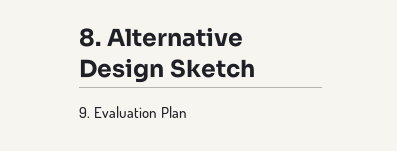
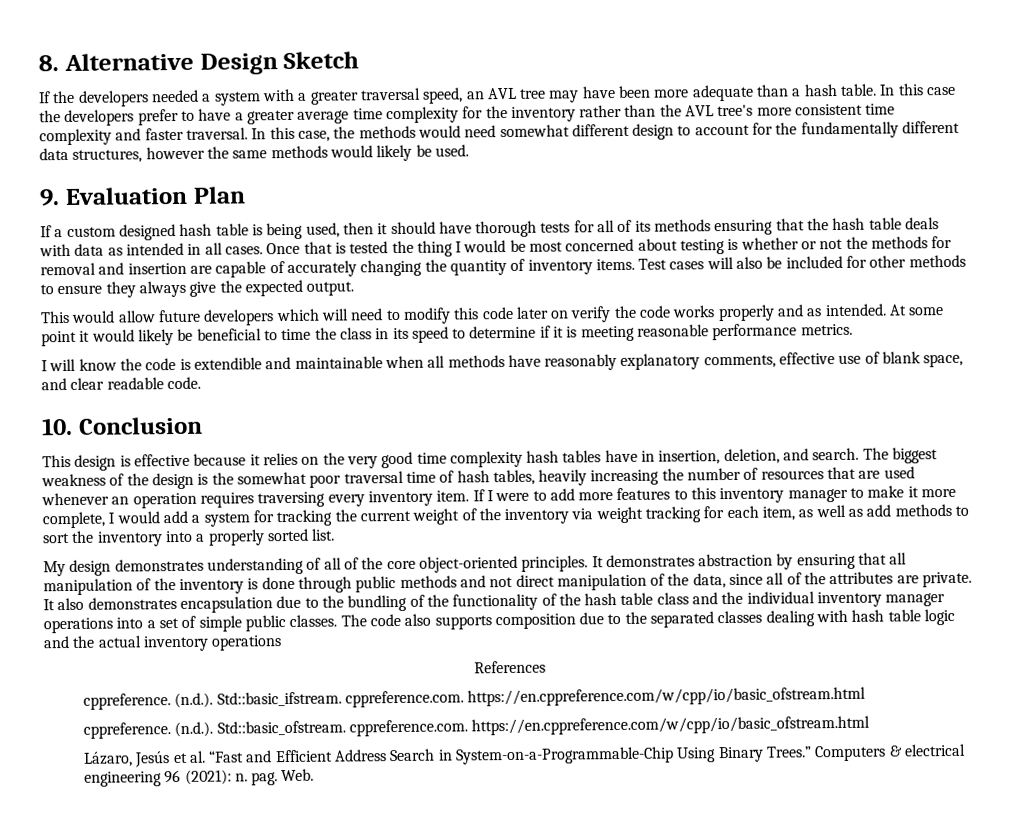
[79,106,188,118] 9. Evaluation Plan -> [38,83,957,107] [39,103,896,127] [39,120,961,146] [39,144,469,163] [39,186,246,207] [40,217,940,241] [39,235,953,257] [40,254,966,278] [40,279,355,298] [40,303,945,326] [41,323,853,347] [41,351,964,372] [41,376,201,391] [41,416,203,436] [42,447,939,471] [41,466,915,490] [41,485,957,509] [42,503,970,529] [43,528,336,547] [43,552,908,577] [43,571,973,596] [43,591,946,613] [43,608,956,634] [43,635,283,652] [474,660,546,674] [82,686,867,710] [82,715,871,739] [82,743,967,768] [83,768,315,787] If the developers needed a system with a greater traversal speed, an AVL tree may have been more adequate than a hash table. In this case the developers prefer to have a greater average time complexity for the inventory rather than the AVL tree's more consistent time complexity and faster traversal. In this case, the methods would need somewhat different design to account for the fundamentally different data structures, however the same methods would likely be used. // 9. Evaluation Plan // If a custom designed hash table is being used, then it should have thorough tests for all of its methods ensuring that the hash table deals with data as intended in all cases. Once that is tested the thing I would be most concerned about testing is whether or not the methods for removal and insertion are capable of accurately changing the quantity of inventory items. Test cases will also be included for other methods to ensure they always give the expected output. // This would allow future developers which will need to modify this code later on verify the code works properly and as intended. At some point it would likely be beneficial to time the class in its speed to determine if it is meeting reasonable performance metrics. // I will know the code is extendible and maintainable when all methods have reasonably explanatory comments, effective use of blank space, and clear readable code. // 10. Conclusion // This design is effective because it relies on the very good time complexity hash tables have in insertion, deletion, and search. The biggest weakness of the design is the somewhat poor traversal time of hash tables, heavily increasing the number of resources that are used whenever an operation requires traversing every inventory item. If I were to add more features to this inventory manager to make it more complete, I would add a system for tracking the current weight of the inventory via weight tracking for each item, as well as add methods to sort the inventory into a properly sorted list. // My design demonstrates understanding of all of the core object-oriented principles. It demonstrates abstraction by ensuring that all manipulation of the inventory is done through public methods and not direct manipulation of the data, since all of the attributes are private. It also demonstrates encapsulation due to the bundling of the functionality of the hash table class and the individual inventory manager operations into a set of simple public classes. The code also supports composition due to the separated classes dealing with hash table logic and the actual inventory operations // References // cppreference. (n.d.). Std::basic_ifstream. cppreference.com. https://en.cppreference.com/w/cpp/io/basic_ofstream.html // cppreference. (n.d.). Std::basic_ofstream. cppreference.com. https://en.cppreference.com/w/cpp/io/basic_ofstream.html // Lázaro, Jesús et al. “Fast and Efficient Address Search in System-on-a-Programmable-Chip Using Binary Trees.” Computers & electrical engineering 96 (2021): n. pag. Web.

